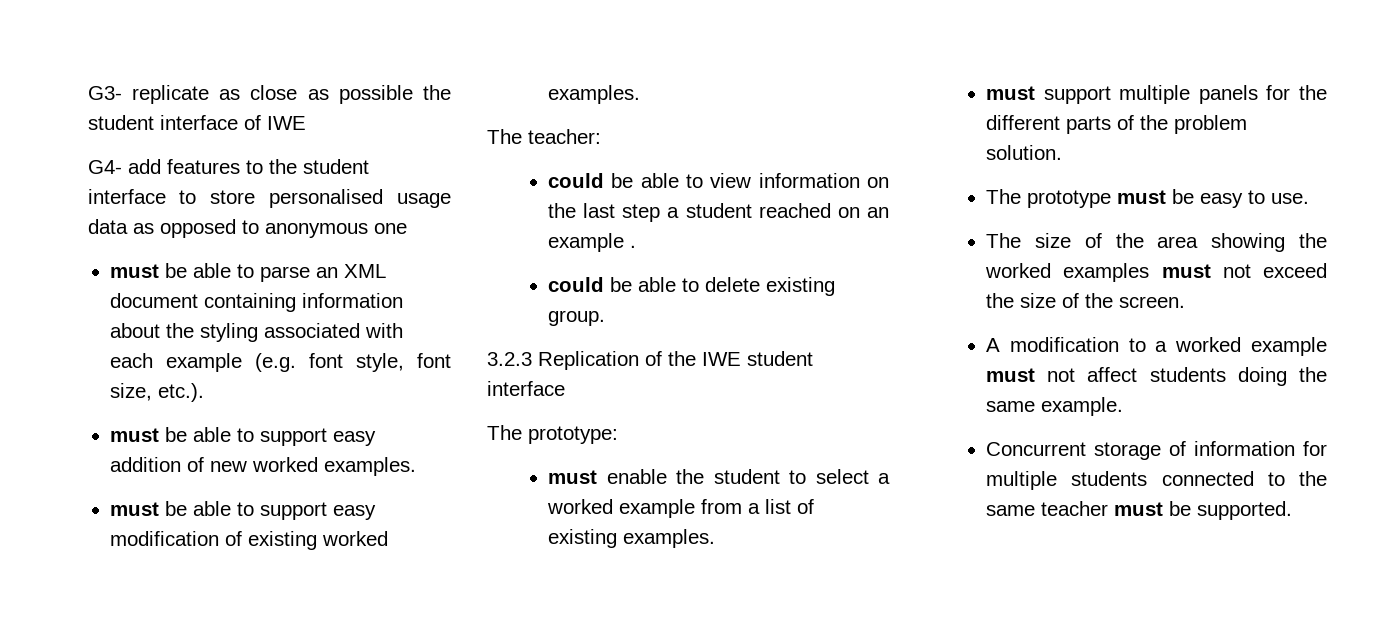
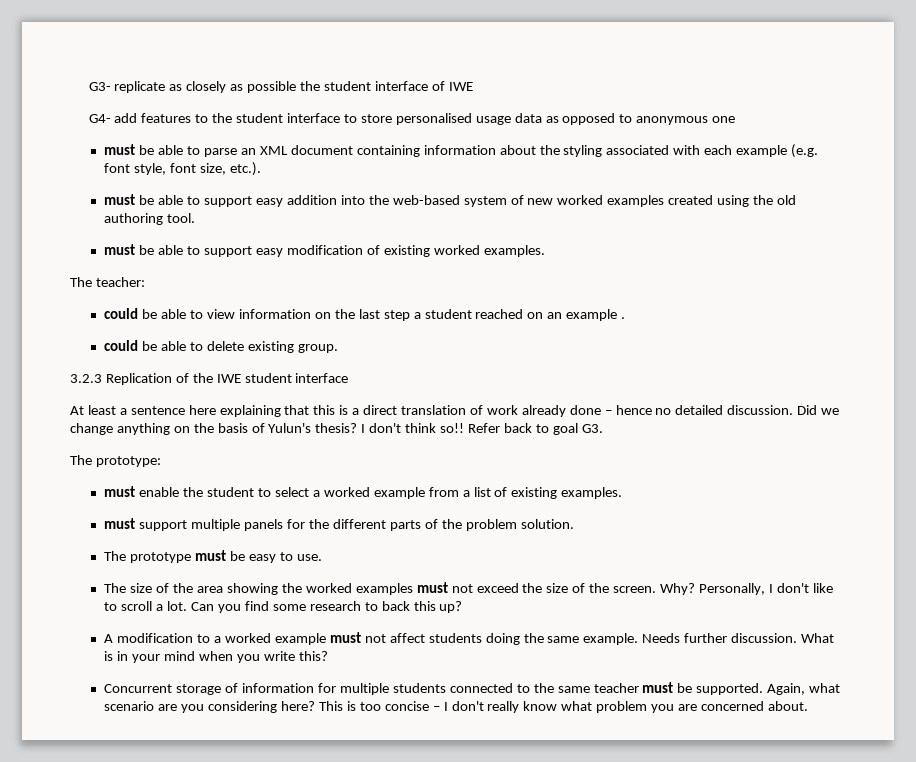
[250,85,298,100] close -> [186,81,227,93] closely
[187,457,417,476] of new worked examples. -> [340,195,796,207] [104,213,196,225] into the web-based system of new worked examples created using the old authoring tool.
(565, 388) none -> [70,405,840,417] [70,423,603,435] // At least a sentence here explaining that this is a direct translation of work already done – hence no detailed discussion. Did we change anything on the basis of Yulun's thesis? I don't think so!! Refer back to goal G3.
(1186, 302) none -> [660,583,833,595] [104,601,463,613] Why? Personally, I don't like to scroll a lot. Can you find some research to back this up?
(1124, 406) none -> [642,633,835,643] [104,651,328,663] Needs further discussion. What is in your mind when you write this?
(1293, 510) none -> [767,683,841,695] [104,701,808,713] Again, what scenario are you considering here? This is too concise – I don't really know what problem you are concerned about.

